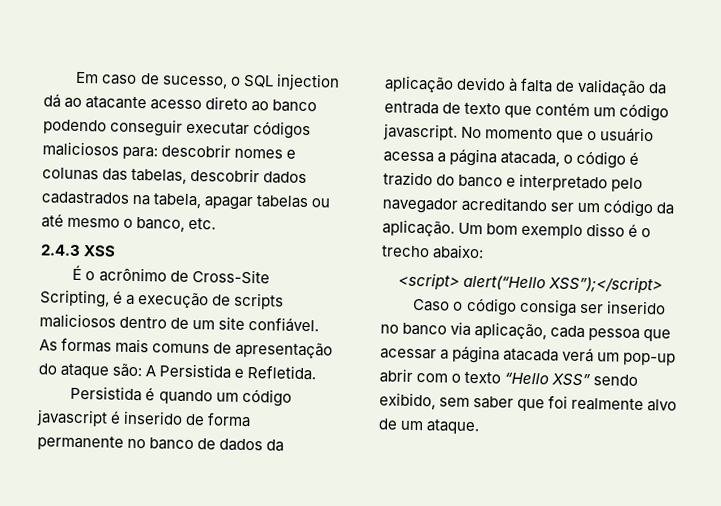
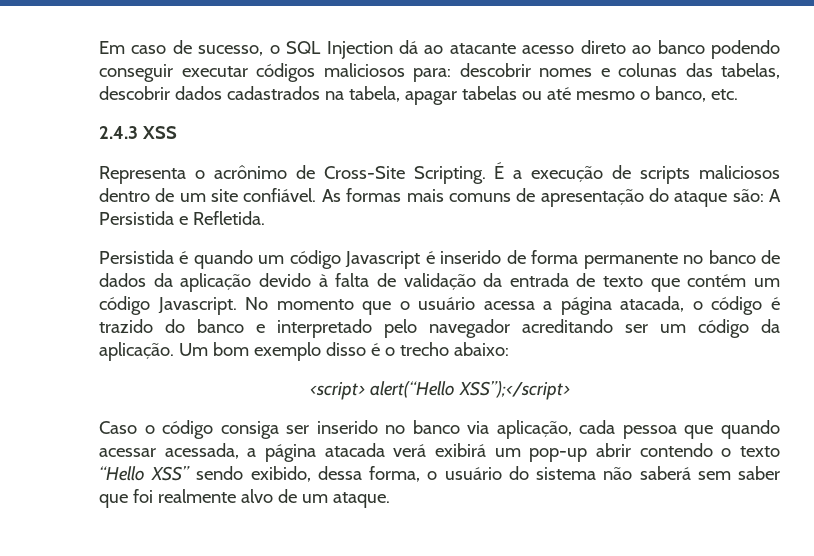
[275,73,340,91] injection -> [326,41,393,59] Injection
[72,264,83,281] É -> [99,166,186,184] Representa
[40,289,124,308] Scripting, é -> [413,162,505,184] Scripting. É
[36,409,108,427] javascript -> [345,251,421,269] Javascript
[383,123,458,141] javascript. -> [157,297,237,315] Javascript.
[380,348,437,360] acessar -> [721,420,781,439] [99,443,239,459] quando acessar acessada,
(595, 355) none -> [435,443,486,457] exibirá
[416,373,449,383] com -> [639,443,713,457] contendo
(436, 401) none -> [317,466,691,482] dessa forma, o usuário do sistema não saberá

